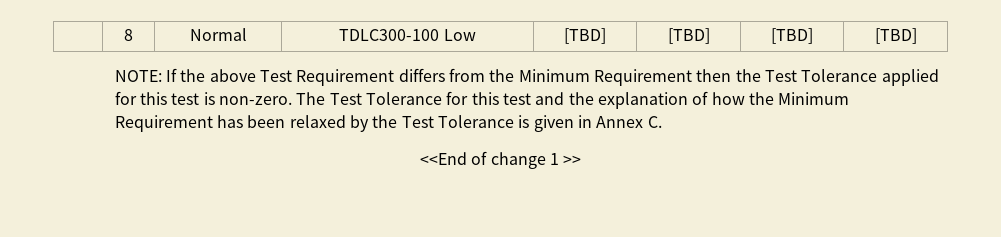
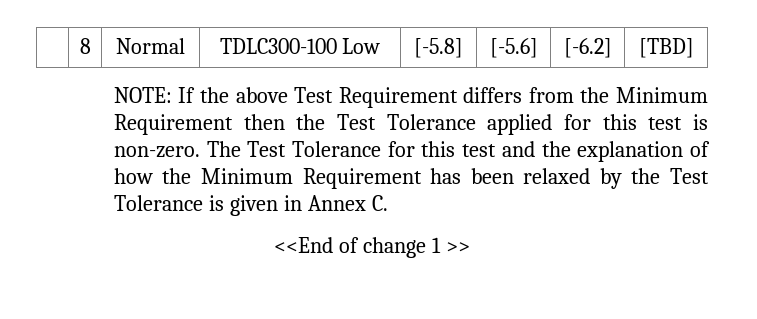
[564,28,606,44] [667,28,710,44] [771,28,813,44] [TBD] | [TBD] | [TBD] -> [414,38,463,58] [489,38,538,58] [563,38,612,58] [-5.8] | [-5.6] | [-6.2]

